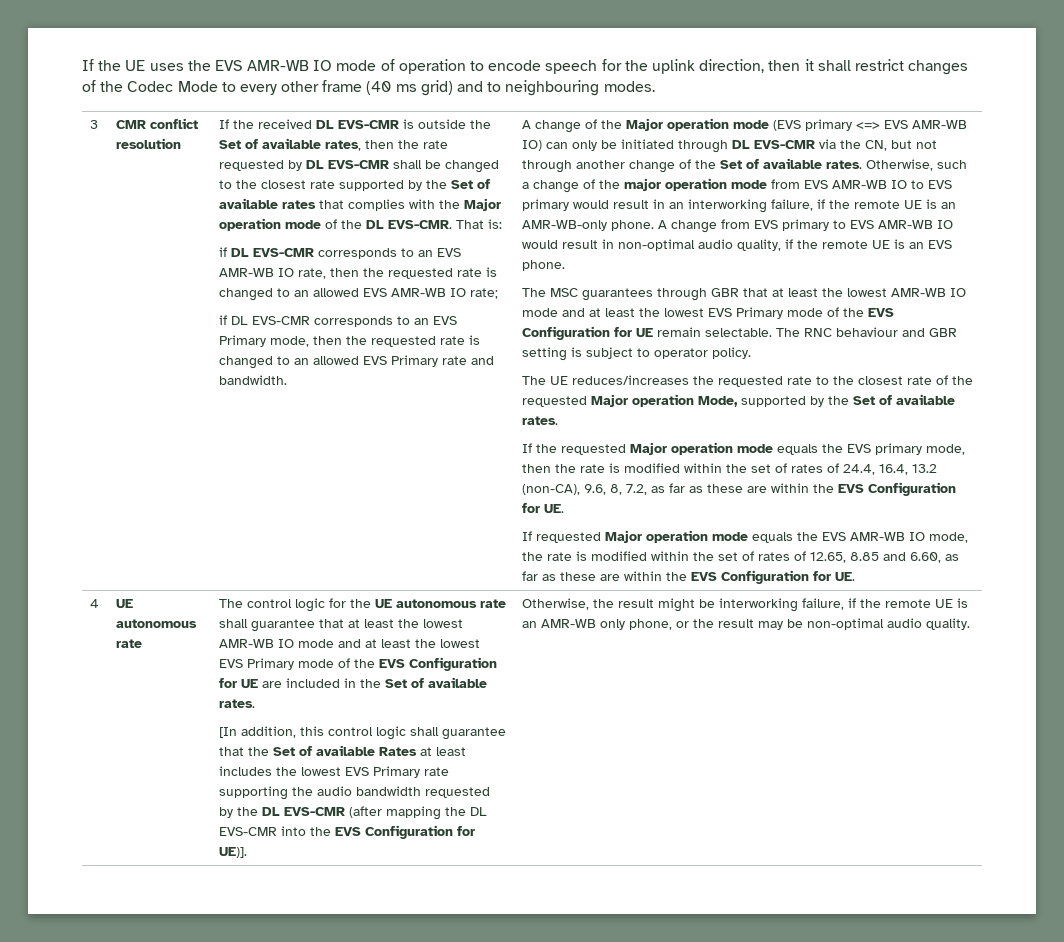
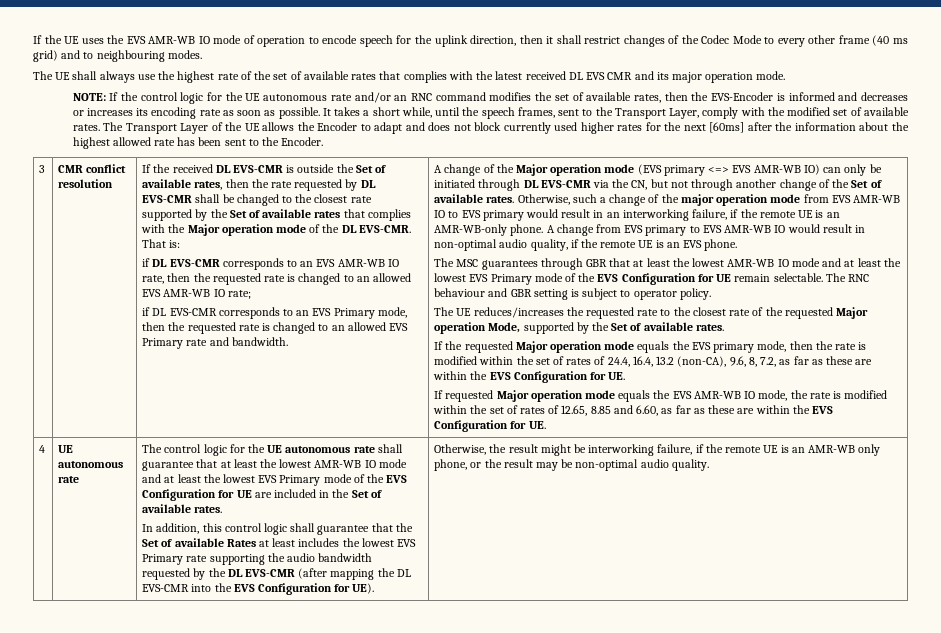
(655, 86) none -> [33,71,786,83] [72,92,908,104] [72,107,909,119] [72,122,910,134] [72,137,324,149] // The UE shall always use the highest rate of the set of available rates that complies with the latest received DL EVS CMR and its major operation mode. // NOTE: If the control logic for the UE autonomous rate and/or an RNC command modifies the set of available rates, then the EVS-Encoder is informed and decreases or increases its encoding rate as soon as possible. It takes a short while, until the speech frames, sent to the Transport Layer, comply with the modified set of available rates. The Transport Layer of the UE allows the Encoder to adapt and does not block currently used higher rates for the next [60ms] after the information about the highest allowed rate has been sent to the Encoder.
[219,727,238,738] [In -> [142,524,154,532] In
[219,847,248,858] UE)]. -> [352,583,375,594] UE).

